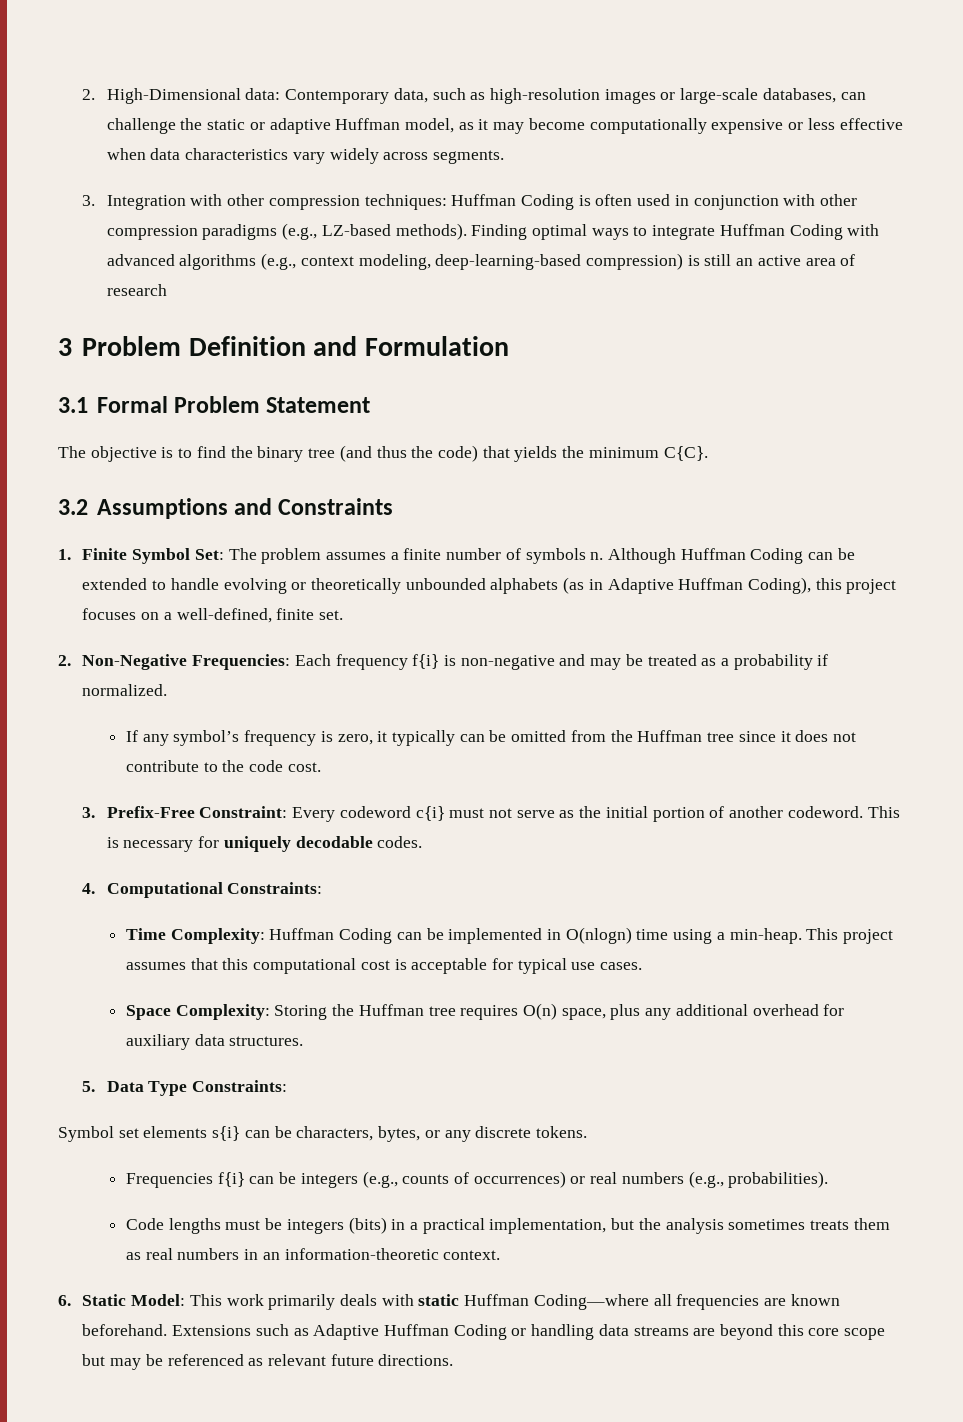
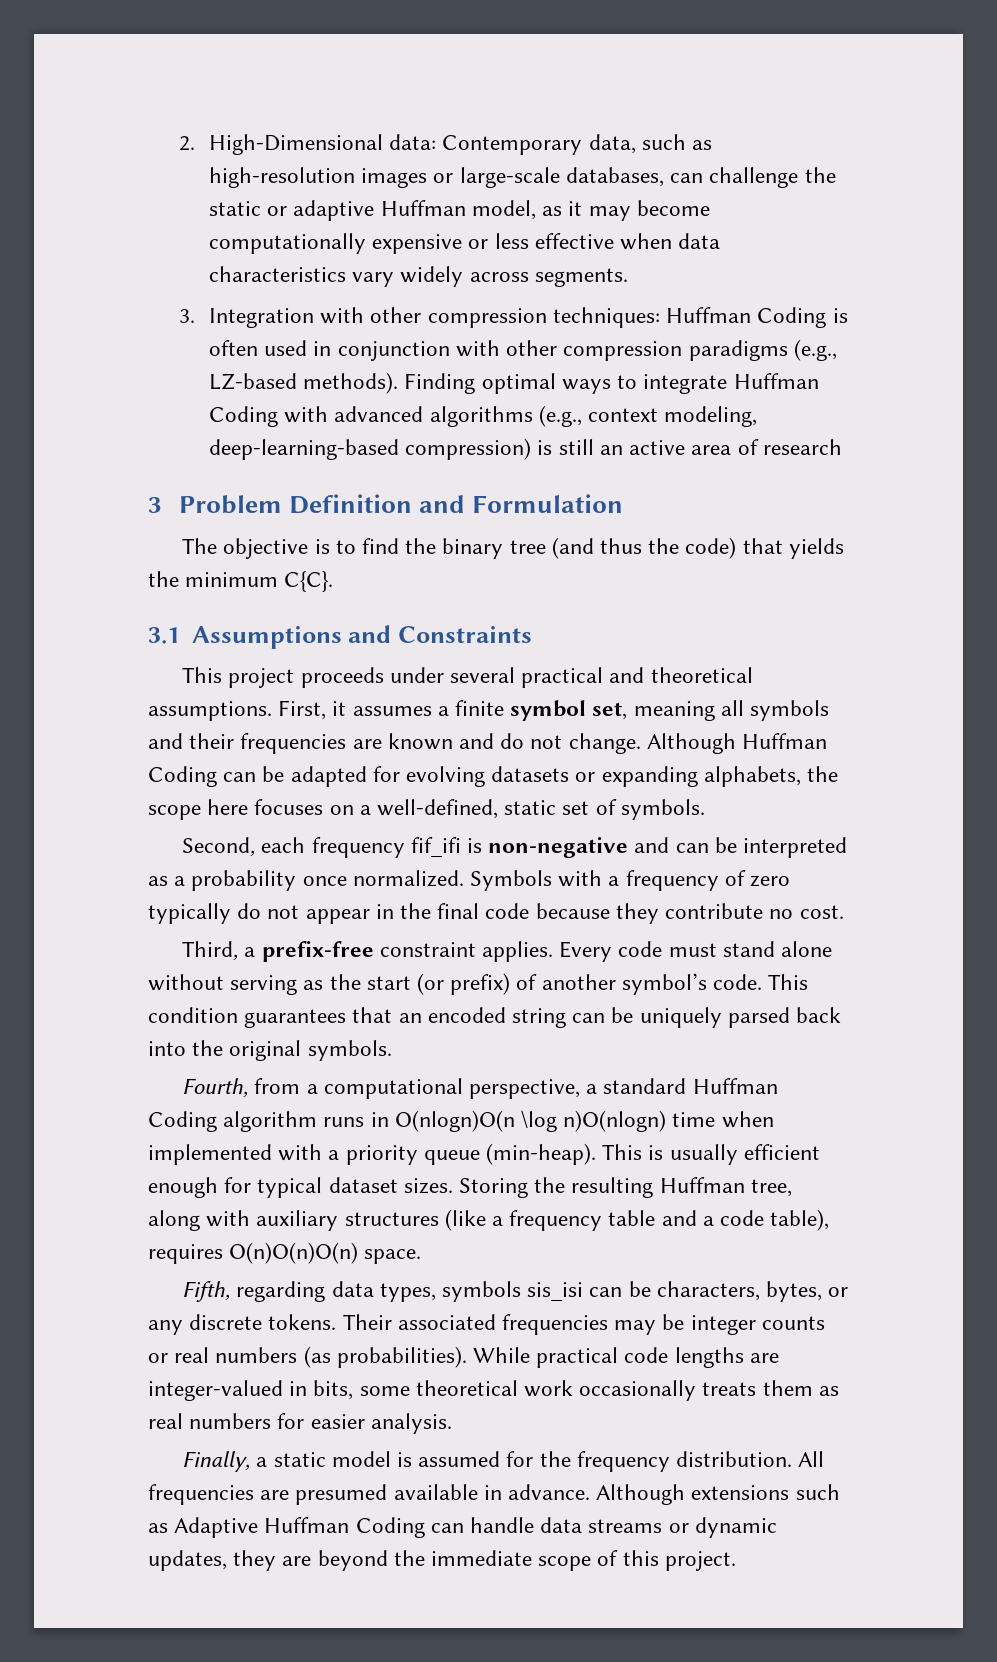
[58,396,371,413] // 3.1 Formal Problem Statement -> (623, 503) none
[58,499,88,515] 3.2 -> [148,627,180,644] 3.1
[58,548,604,564] 1. Finite Symbol Set: The problem assumes a finite number of symbols n. -> [182,667,753,688] [148,700,830,721] [148,733,641,754] This project proceeds under several practical and theoretical assumptions. First, it assumes a finite symbol set, meaning all symbols and their frequencies are known and do not change.
[82,577,897,594] [82,608,343,623] [58,654,697,670] extended to handle evolving or theoretically unbounded alphabets (as in Adaptive Huffman Coding), this project focuses on a well-defined, finite set. // 2. Non-Negative Frequencies: Each frequency f{i} is non-negative and may be treated -> [290,766,839,787] [148,799,705,820] [182,837,848,858] adapted for evolving datasets or expanding alphabets, the scope here focuses on a well-defined, static set of symbols. // Second, each frequency fif_ifi is non-negative and can be interpreted
[817,654,829,666] if -> [302,876,347,886] once
[125,730,856,746] [125,760,321,772] [82,806,900,822] [106,836,423,852] [82,882,323,898] [125,927,894,944] [125,958,643,974] [125,1003,845,1020] [125,1034,304,1050] [82,1080,288,1096] [58,1126,241,1142] // If any symbol’s frequency is zero, it typically can be omitted from the Huffman tree since it does not contribute to the code cost. // 3. Prefix-Free Constraint: Every codeword c{i} must not serve as the initial portion of another codeword. This is necessary for uniquely decodable codes. // 4. Computational Constraints: // Time Complexity: Huffman Coding can be implemented in O(nlogn) time using a min-heap. This project assumes that this computational cost is acceptable for typical use cases. // Space Complexity: Storing the Huffman tree requires O(n) space, plus any additional overhead for auxiliary data structures. // 5. Data Type Constraints: // Symbol set elements s{i} -> [470,870,791,891] [148,903,844,924] [182,941,833,962] [148,973,809,995] [148,1007,842,1028] [148,1040,392,1061] [182,1078,778,1099] [148,1110,774,1132] [148,1143,820,1165] [148,1177,792,1198] [148,1209,830,1231] [148,1242,422,1264] [182,1281,584,1302] Symbols with a frequency of zero typically do not appear in the final code because they contribute no cost. // Third, a prefix-free constraint applies. Every code must stand alone without serving as the start (or prefix) of another symbol’s code. This condition guarantees that an encoded string can be uniquely parsed back into the original symbols. // Fourth, from a computational perspective, a standard Huffman Coding algorithm runs in O(nlogn)O(n \log n)O(nlogn) time when implemented with a priority queue (min-heap). This is usually efficient enough for typical dataset sizes. Storing the resulting Huffman tree, along with auxiliary structures (like a frequency table and a code table), requires O(n)O(n)O(n) space. // Fifth, regarding data types, symbols sis_isi
[125,1171,566,1188] // Frequencies f{i} can be integers (e.g., counts of occurrences) -> [342,1314,825,1335] Their associated frequencies may be integer counts
[688,1171,724,1188] (e.g., -> [303,1346,331,1368] (as
[125,1217,806,1234] // Code lengths must be integers (bits) in a practical implementation, but the analysis sometimes -> [473,1347,779,1368] [148,1380,697,1401] While practical code lengths are integer-valued in bits, some theoretical work occasionally
[244,1248,501,1260] [58,1294,840,1310] [82,1324,252,1336] in an information-theoretic context. // 6. Static Model: This work primarily deals with static Huffman Coding—where all frequencies are known beforehand. Extensions -> [277,1413,452,1434] [182,1451,825,1472] [148,1484,790,1505] for easier analysis. // Finally, a static model is assumed for the frequency distribution. All frequencies are presumed available in advance. Although extensions
[511,1324,886,1340] [82,1354,454,1370] or handling data streams are beyond this core scope but may be referenced as relevant future directions. -> [430,1517,777,1538] [148,1550,736,1571] can handle data streams or dynamic updates, they are beyond the immediate scope of this project.

